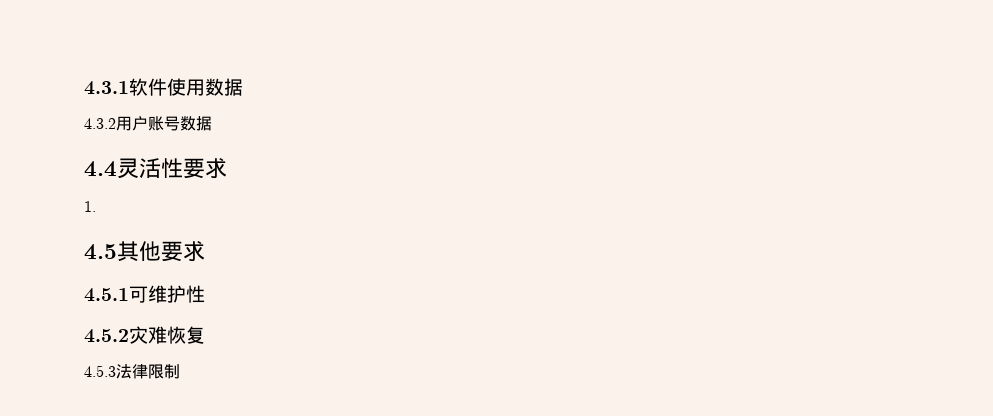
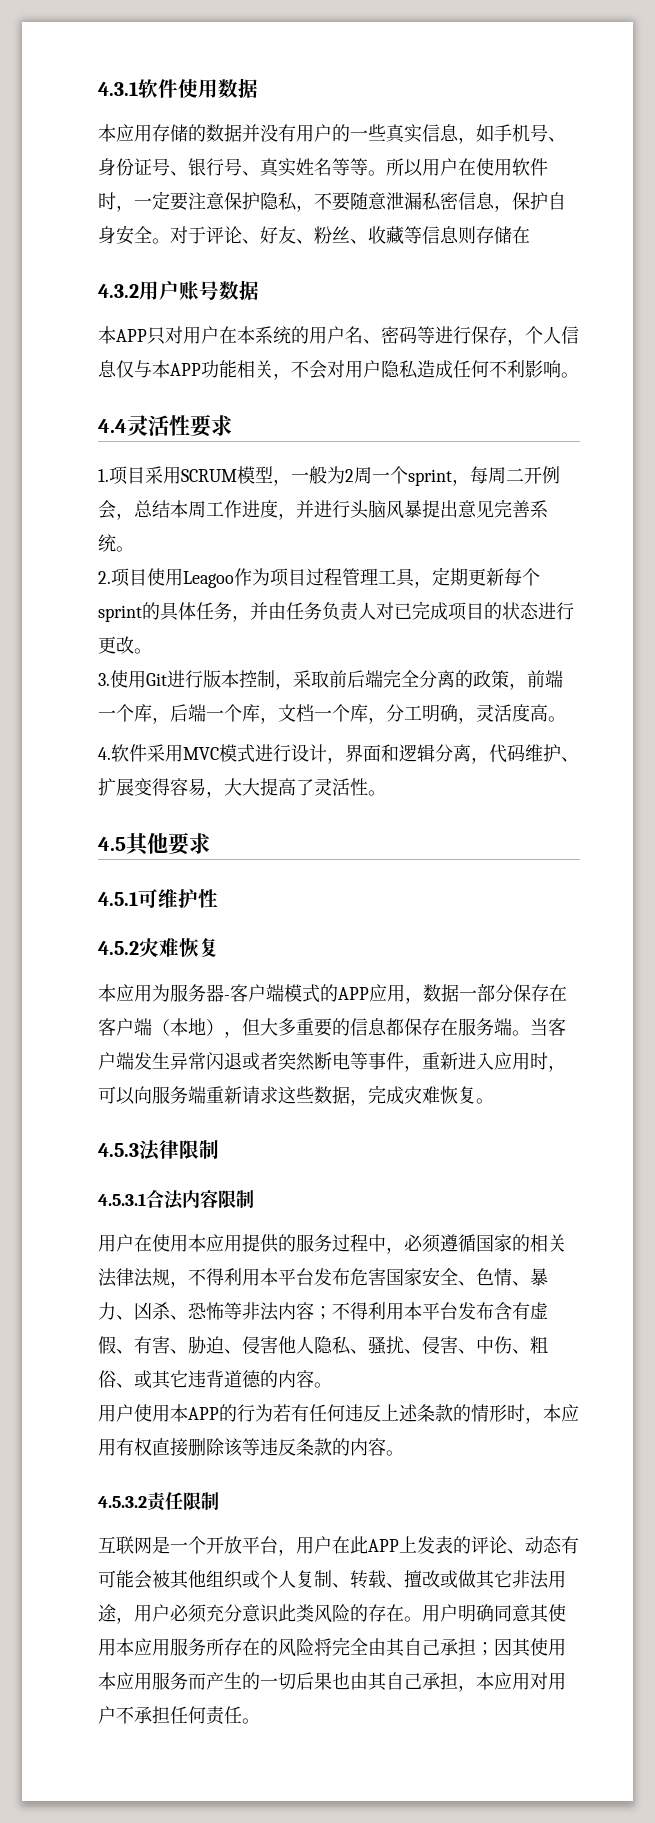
[84,116,212,131] 4.3.2用户账号数据 -> [98,124,566,144] [98,158,548,177] [98,191,566,212] [98,225,530,245] [98,280,259,300] [98,326,579,346] [98,360,579,380] 本应用存储的数据并没有用户的一些真实信息，如手机号、身份证号、银行号、真实姓名等等。所以用户在使用软件时，一定要注意保护隐私，不要随意泄漏私密信息，保护自身安全。对于评论、好友、粉丝、收藏等信息则存储在 // 4.3.2用户账号数据 // 本APP只对用户在本系统的用户名、密码等进行保存，个人信息仅与本APP功能相关，不会对用户隐私造成任何不利影响。
(96, 206) none -> [109,466,560,486] [98,499,548,520] [98,534,134,552] [98,567,540,588] [98,601,574,622] [98,636,152,654] [98,669,563,690] [98,704,566,724] [98,744,579,764] [98,778,386,798] 项目采用SCRUM模型，一般为2周一个sprint，每周二开例会，总结本周工作进度，并进行头脑风暴提出意见完善系统。 // 2.项目使用Leagoo作为项目过程管理工具，定期更新每个sprint的具体任务，并由任务负责人对已完成项目的状态进行更改。 // 3.使用Git进行版本控制，采取前后端完全分离的政策，前端一个库，后端一个库，文档一个库，分工明确，灵活度高。 // 4.软件采用MVC模式进行设计，界面和逻辑分离，代码维护、扩展变得容易，大大提高了灵活性。
[84,364,180,379] 4.5.3法律限制 -> [98,984,567,1004] [98,1018,566,1038] [98,1052,566,1072] [98,1085,494,1106] [98,1140,219,1161] [98,1190,254,1210] [98,1234,566,1254] [98,1267,548,1288] [98,1302,548,1321] [98,1336,548,1355] [98,1370,332,1389] [98,1404,579,1424] [98,1438,404,1457] [98,1492,219,1512] [98,1536,579,1556] [98,1570,566,1589] [98,1604,566,1624] [98,1637,566,1657] [98,1672,566,1692] [98,1706,260,1725] 本应用为服务器-客户端模式的APP应用，数据一部分保存在客户端（本地），但大多重要的信息都保存在服务端。当客户端发生异常闪退或者突然断电等事件，重新进入应用时，可以向服务端重新请求这些数据，完成灾难恢复。 // 4.5.3法律限制 // 4.5.3.1合法内容限制 // 用户在使用本应用提供的服务过程中，必须遵循国家的相关法律法规，不得利用本平台发布危害国家安全、色情、暴力、凶杀、恐怖等非法内容；不得利用本平台发布含有虚假、有害、胁迫、侵害他人隐私、骚扰、侵害、中伤、粗俗、或其它违背道德的内容。 // 用户使用本APP的行为若有任何违反上述条款的情形时，本应用有权直接删除该等违反条款的内容。 // 4.5.3.2责任限制 // 互联网是一个开放平台，用户在此APP上发表的评论、动态有可能会被其他组织或个人复制、转载、擅改或做其它非法用途，用户必须充分意识此类风险的存在。用户明确同意其使用本应用服务所存在的风险将完全由其自己承担；因其使用本应用服务而产生的一切后果也由其自己承担，本应用对用户不承担任何责任。

